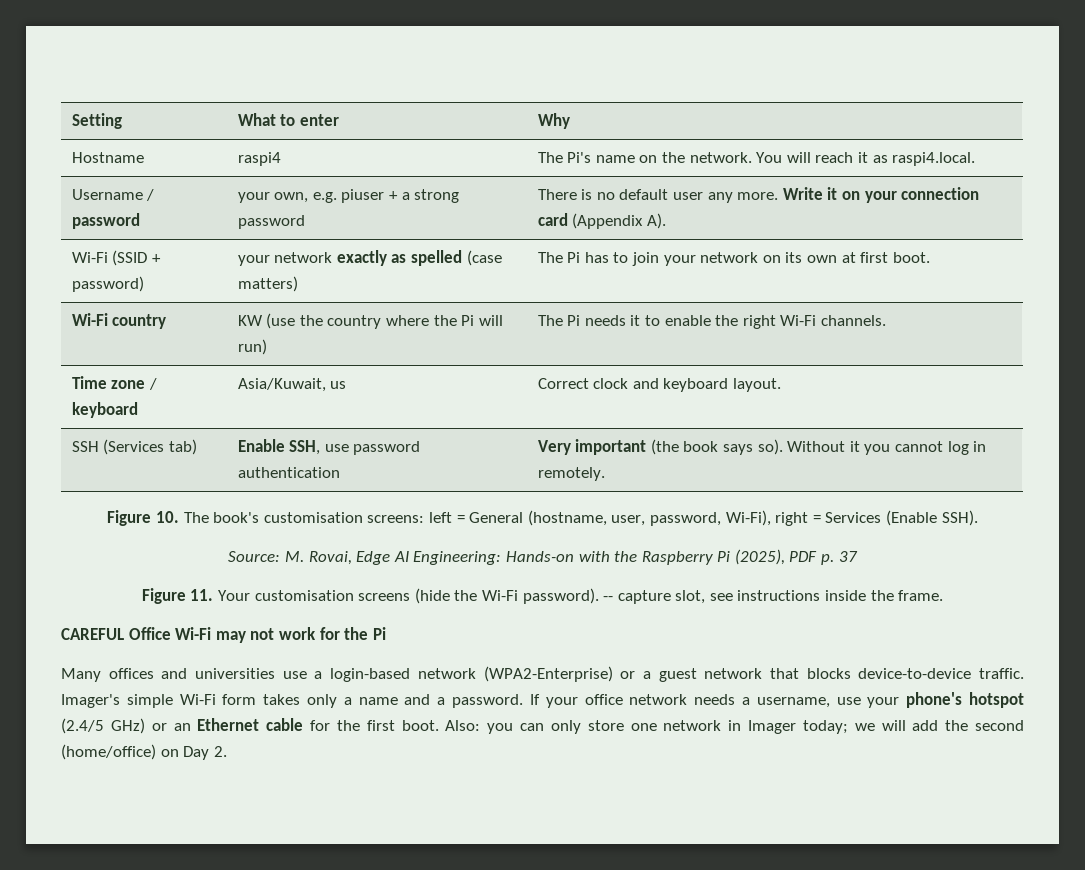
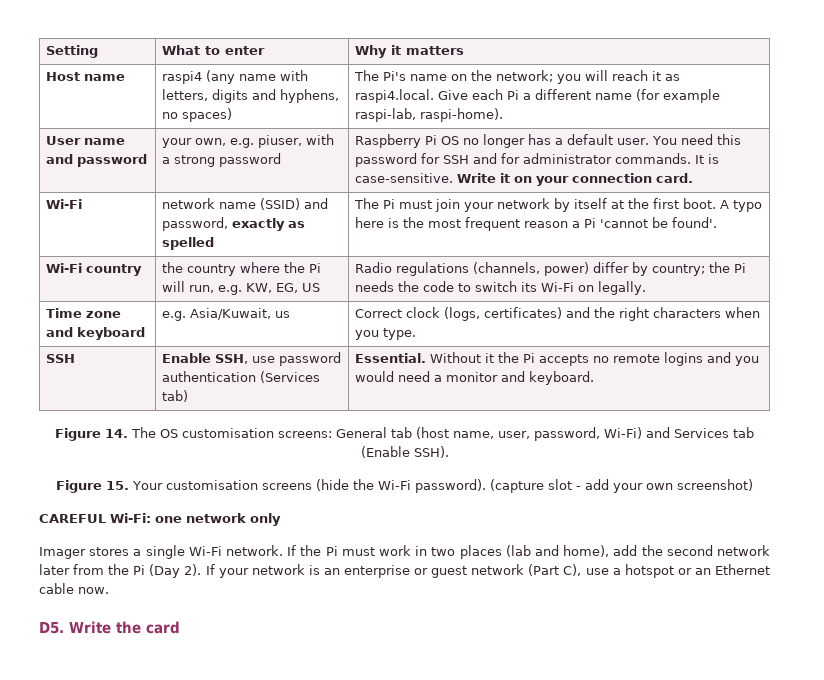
[71,152,144,163] [237,152,281,166] // Hostname | raspi4 -> [391,45,465,55] [46,72,126,81] [162,70,309,84] [162,89,340,103] [162,108,233,122] it matters // Host name | raspi4 (any name with letters, digits and hyphens, no spaces)
[689,152,783,163] network. You -> [496,70,582,84] network; you
[71,189,155,201] // Username / -> [438,89,721,103] [355,108,504,122] [46,136,126,145] [46,154,74,164] Give each Pi a different name (for example raspi-lab, raspi-home). // User name and
[341,189,399,203] piuser + -> [258,134,335,148] piuser, with
[537,189,779,203] There is no default user any more. -> [355,134,742,148] [355,153,720,167] [355,173,454,183] Raspberry Pi OS no longer has a default user. You need this password for SSH and for administrator commands. It is case-sensitive.
[537,213,666,229] [71,250,161,266] [71,276,144,292] [237,252,333,266] card (Appendix A). // Wi-Fi (SSID + password) | your network -> [656,173,694,183] [46,199,83,209] [162,198,329,210] [162,217,229,231] card. // Wi-Fi | network name (SSID) and password,
[466,250,502,266] [237,276,298,292] [537,252,629,263] (case matters) | The Pi has to -> [354,198,433,209] | The Pi must
[762,252,930,263] on its own at first boot. -> [554,198,763,212] [355,217,718,231] by itself at the first boot. A typo here is the most frequent reason a Pi 'cannot be found'.
[237,313,296,329] KW (use -> (143, 270) none
[237,339,267,355] [537,315,887,329] run) | The Pi needs it to enable the right Wi-Fi channels. -> [189,283,321,295] [355,262,747,276] [355,281,647,295] run, e.g. KW, EG, US | Radio regulations (channels, power) differ by country; the Pi needs the code to switch its Wi-Fi on legally.
[148,378,157,390] / -> [46,327,74,337] and
(138, 410) none -> [162,311,187,321] e.g.
[632,378,782,392] [71,439,197,455] and keyboard layout. // SSH (Services tab) -> [444,307,761,321] [355,328,417,340] [46,354,76,363] (logs, certificates) and the right characters when you type. // SSH
[537,439,987,455] [537,467,605,481] [107,510,978,526] [228,549,858,565] [141,588,214,604] | Very important (the book says so). Without it you cannot log in remotely. // Figure 10. The book's customisation screens: left = General (hostname, user, password, Wi-Fi), right = Services (Enable SSH). // Source: M. Rovai, Edge AI Engineering: Hands-on with the Raspberry Pi (2025), PDF p. 37 // Figure 11. -> [260,371,321,383] [162,390,189,402] [355,352,760,366] [355,371,595,385] [55,427,754,441] [360,446,449,458] [56,480,130,493] (Services tab) | Essential. Without it the Pi accepts no remote logins and you would need a monitor and keyboard. // Figure 14. The OS customisation screens: General tab (host name, user, password, Wi-Fi) and Services tab (Enable SSH). // Figure 15.
[603,590,944,604] [61,627,386,643] [61,666,1024,682] [61,692,1025,708] [61,718,1025,734] [61,744,227,760] -- capture slot, see instructions inside the frame. // CAREFUL Office Wi-Fi may not work for the Pi // Many offices and universities use a login-based network (WPA2-Enterprise) or a guest network that blocks device-to-device traffic. Imager's simple Wi-Fi form takes only a name and a password. If your office network needs a username, use your phone's hotspot (2.4/5 GHz) or an Ethernet cable for the first boot. Also: you can only store one network in Imager today; we will add the second (home/office) on Day 2. -> [489,479,753,493] [39,513,281,526] [39,545,771,559] [39,564,771,578] [39,583,109,594] [39,621,180,634] (capture slot - add your own screenshot) // CAREFUL Wi-Fi: one network only // Imager stores a single Wi-Fi network. If the Pi must work in two places (lab and home), add the second network later from the Pi (Day 2). If your network is an enterprise or guest network (Part C), use a hotspot or an Ethernet cable now. // D5. Write the card

